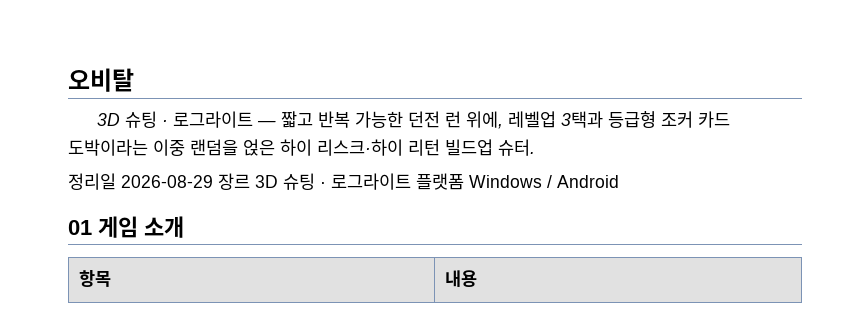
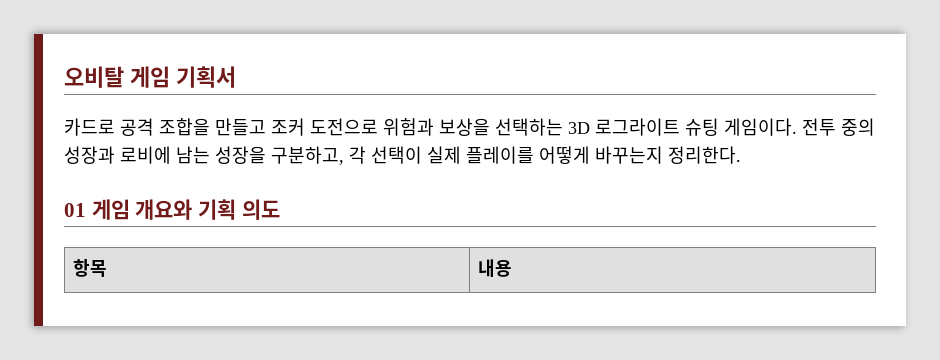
[96,111,730,129] [68,139,535,156] [68,173,619,190] // 3D 슈팅 · 로그라이트 — 짧고 반복 가능한 던전 런 위에, 레벨업 3택과 등급형 조커 카드 도박이라는 이중 랜덤을 얹은 하이 리스크·하이 리턴 빌드업 슈터. // 정리일 2026-08-29 장르 3D 슈팅 · 로그라이트 플랫폼 Windows / Android -> [130,66,236,88] [64,118,875,136] [64,146,741,165] 게임 기획서 // 카드로 공격 조합을 만들고 조커 도전으로 위험과 보상을 선택하는 3D 로그라이트 슈팅 게임이다. 전투 중의 성장과 로비에 남는 성장을 구분하고, 각 선택이 실제 플레이를 어떻게 바꾸는지 정리한다.
[144,216,184,238] 소개 -> [135,199,280,220] 개요와 기획 의도

